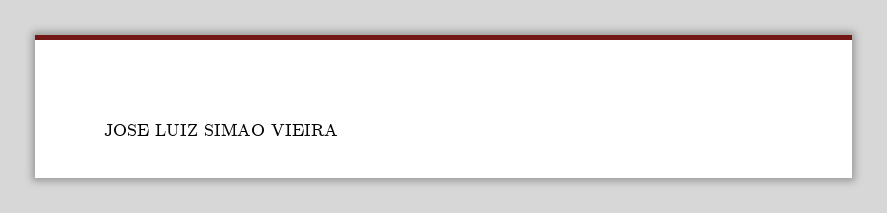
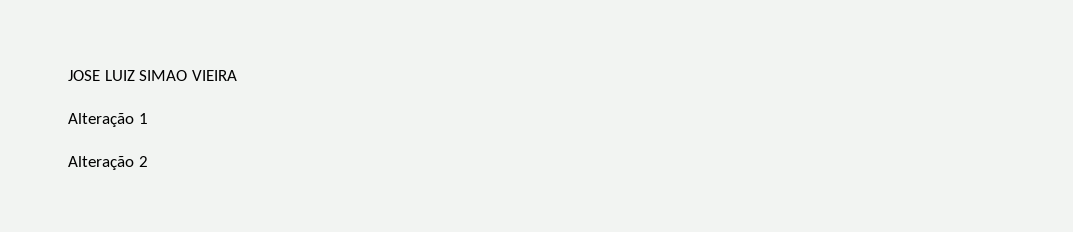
(338, 130) none -> [68,113,148,127] [68,156,148,170] // Alteração 1 // Alteração 2

